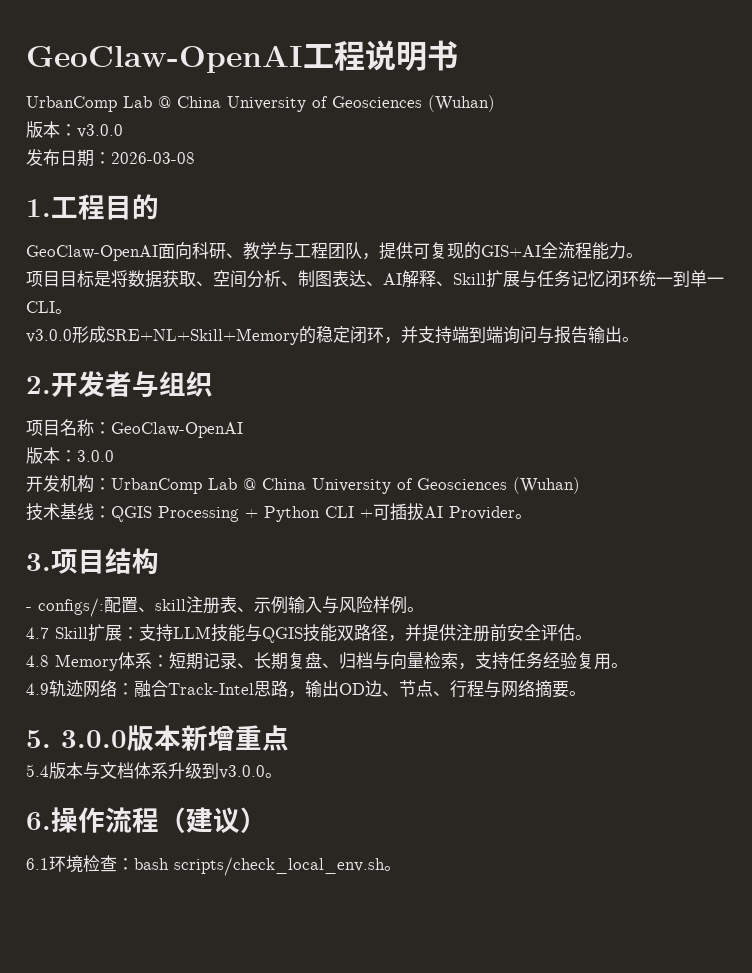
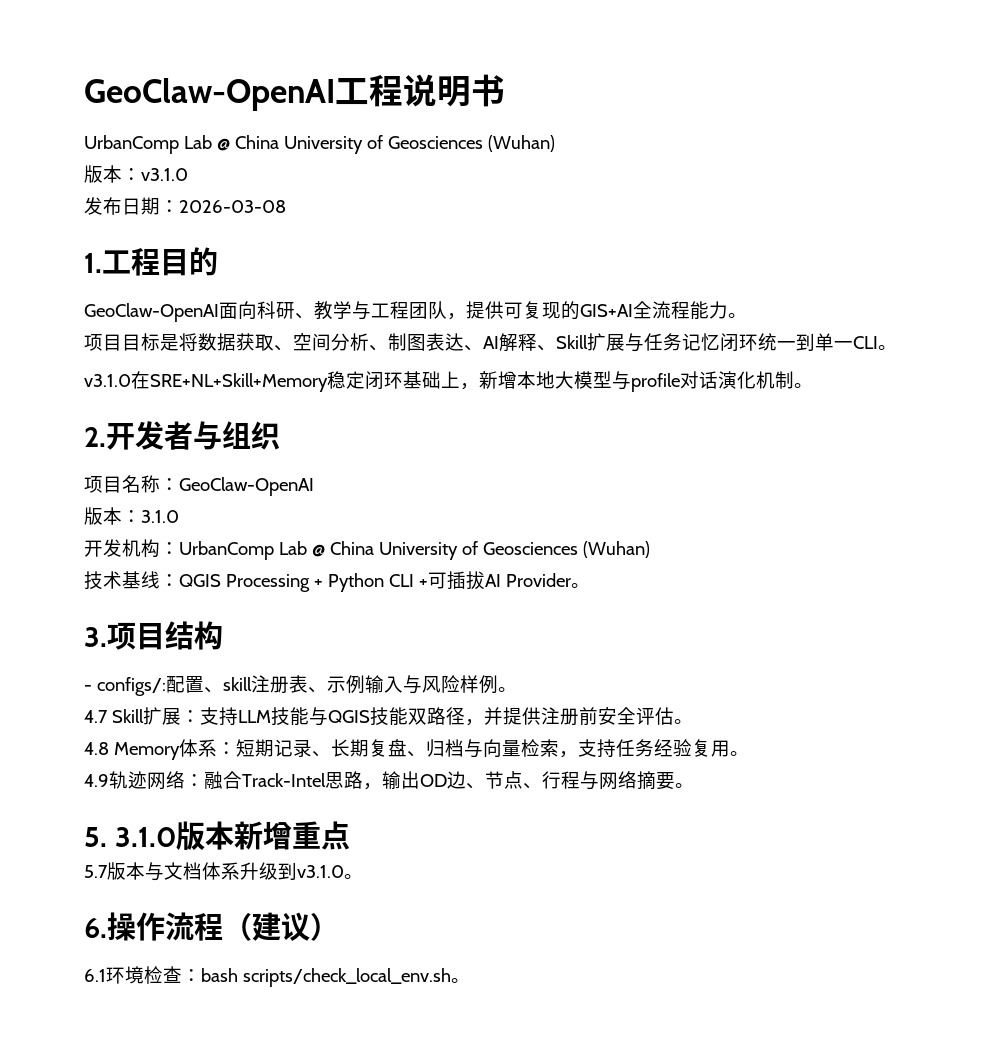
[77,124,123,138] v3.0.0 -> [141,168,188,181] v3.1.0
[26,326,622,345] v3.0.0形成SRE+NL+Skill+Memory的稳定闭环，并支持端到端询问与报告输出 -> [84,371,794,392] v3.1.0在SRE+NL+Skill+Memory稳定闭环基础上，新增本地大模型与profile对话演化机制
[77,450,114,462] 3.0.0 -> [141,510,179,523] 3.1.0
[61,730,127,748] 3.0.0 -> [114,827,176,847] 3.1.0
[26,764,49,777] 5.4 -> [84,865,108,878] 5.7
[219,765,265,779] v3.0.0 -> [297,865,344,878] v3.1.0

